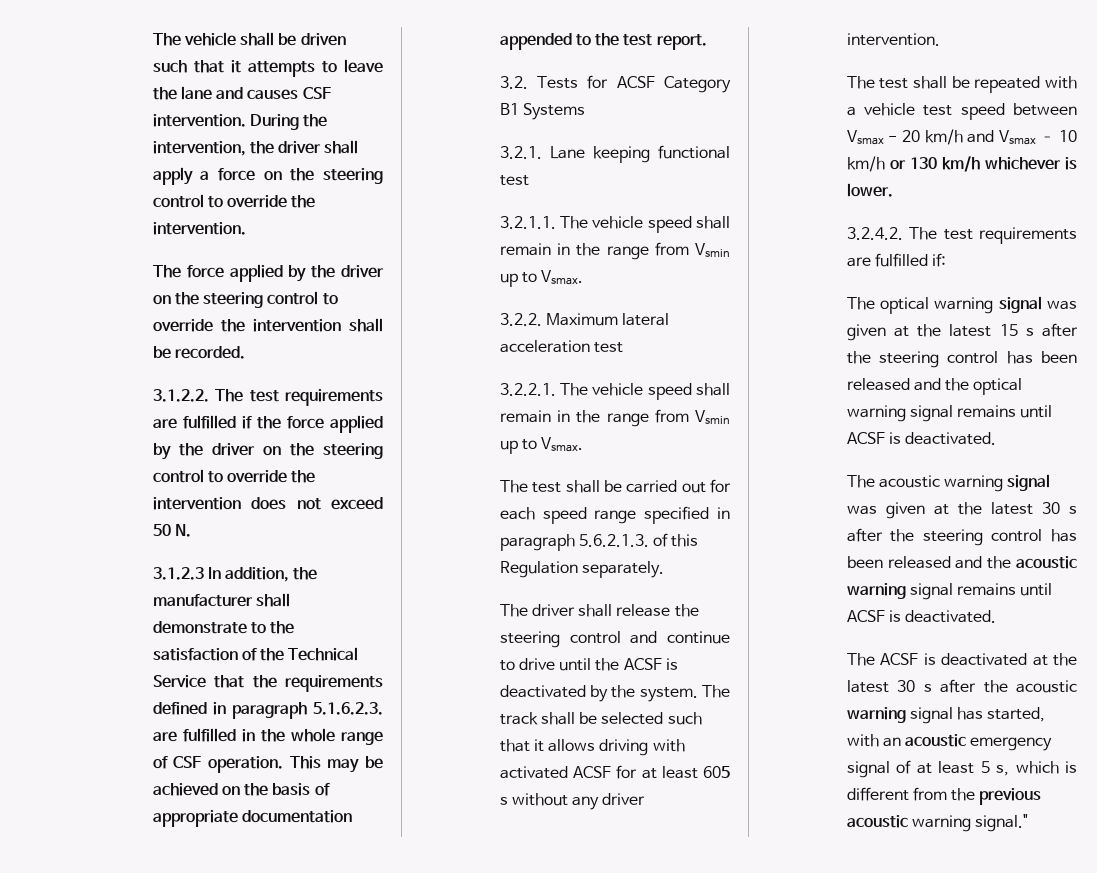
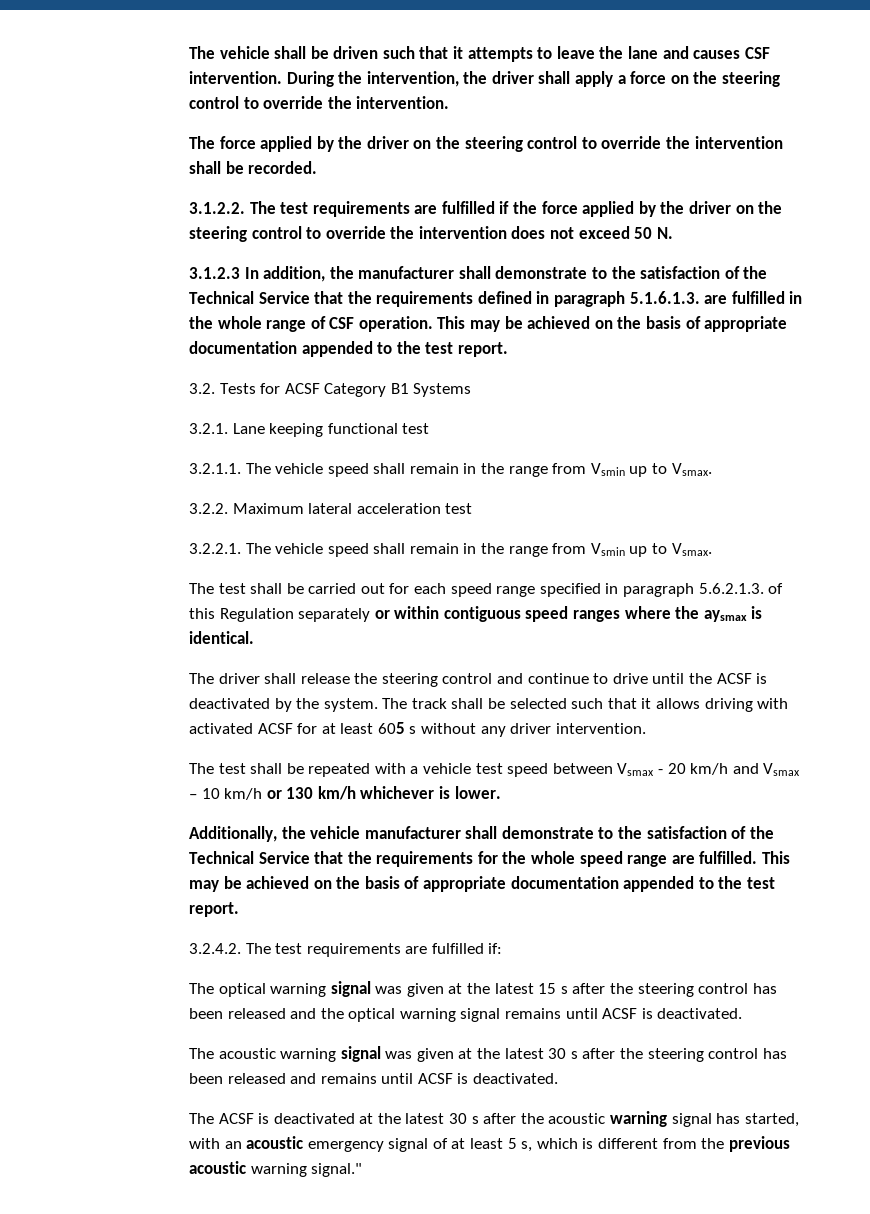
[313,702,383,715] 5.1.6.2.3. -> [629,291,700,304] 5.1.6.1.3.
[582,561,665,578] separately. -> [298,606,763,622] [188,631,254,644] separately or within contiguous speed ranges where the aysmax is identical.
(893, 190) none -> [188,826,774,842] [188,851,790,867] [188,876,775,892] [188,902,239,917] // Additionally, the vehicle manufacturer shall demonstrate to the satisfaction of the Technical Service that the requirements for the whole speed range are fulfilled. This may be achieved on the basis of appropriate documentation appended to the test report.
[987,556,1077,569] [846,583,954,600] the acoustic warning signal -> (317, 1078) none

